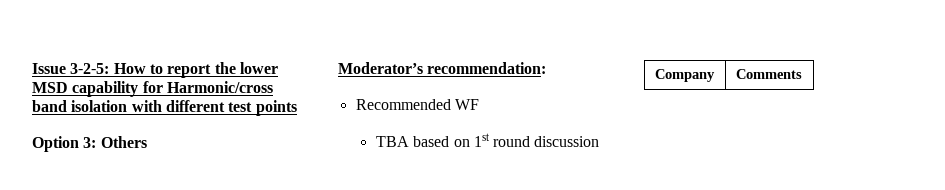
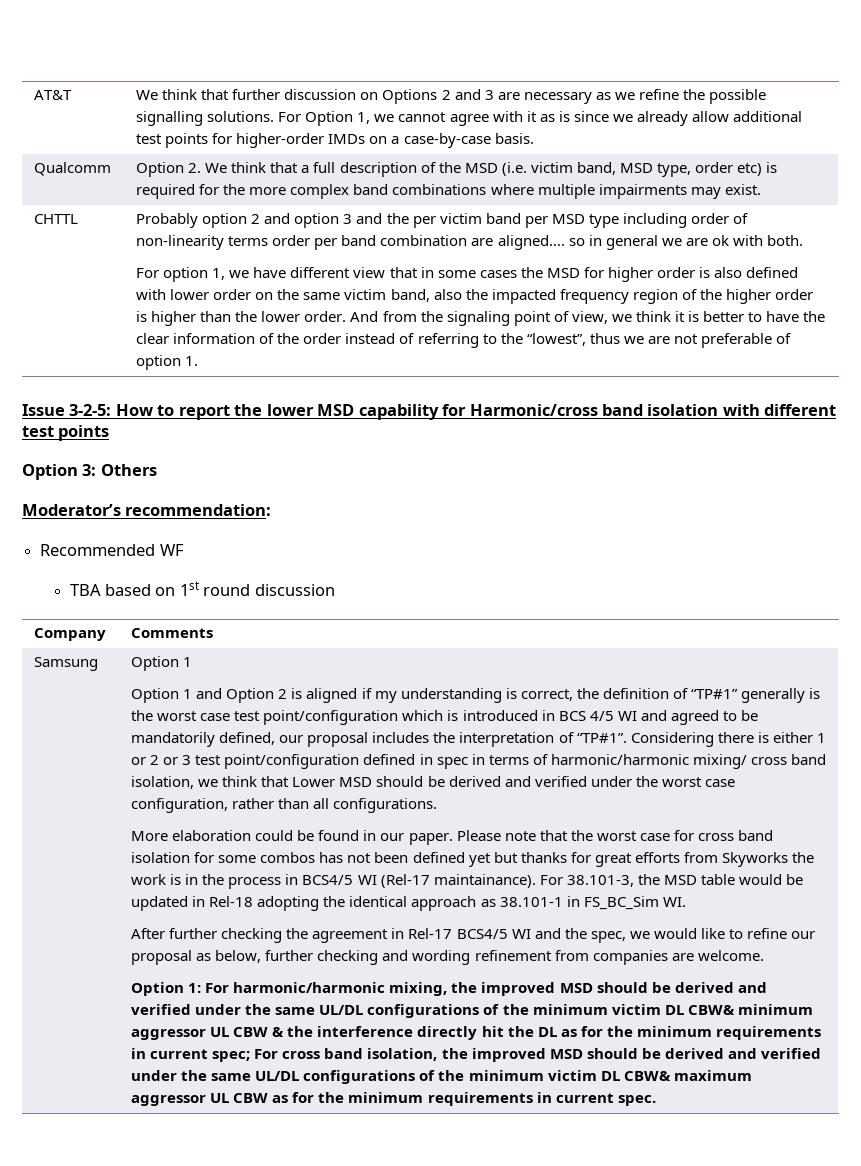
(32, 68) none -> [34,90,73,100] [136,89,766,104] [136,111,802,126] [136,133,534,148] [34,162,112,176] [136,162,778,177] [136,184,761,199] [34,214,79,224] [136,213,748,228] [136,235,803,250] [136,267,799,282] [136,289,813,304] [136,311,826,326] [136,333,791,348] [136,355,199,370] AT&T | We think that further discussion on Options 2 and 3 are necessary as we refine the possible signalling solutions. For Option 1, we cannot agree with it as is since we already allow additional test points for higher-order IMDs on a case-by-case basis. // Qualcomm | Option 2. We think that a full description of the MSD (i.e. victim band, MSD type, order etc) is required for the more complex band combinations where multiple impairments may exist. // CHTTL | Probably option 2 and option 3 and the per victim band per MSD type including order of non-linearity terms order per band combination are aligned…. so in general we are ok with both. // For option 1, we have different view that in some cases the MSD for higher order is also defined with lower order on the same victim band, also the impacted frequency region of the higher order is higher than the lower order. And from the signaling point of view, we think it is better to have the clear information of the order instead of referring to the “lowest”, thus we are not preferable of option 1. //
(802, 74) none -> [34,657,99,671] [131,656,193,671] [131,688,821,703] [131,710,758,725] [131,732,826,747] [131,754,826,769] [131,776,735,789] [131,798,438,813] [131,830,773,845] [131,852,814,867] [131,874,803,889] [131,896,686,911] [131,928,816,943] [131,950,764,965] [131,982,767,996] [131,1004,813,1018] [131,1026,821,1040] [131,1048,821,1062] [131,1070,752,1084] [131,1092,656,1106] // Samsung | Option 1 // Option 1 and Option 2 is aligned if my understanding is correct, the definition of “TP#1” generally is the worst case test point/configuration which is introduced in BCS 4/5 WI and agreed to be mandatorily defined, our proposal includes the interpretation of “TP#1”. Considering there is either 1 or 2 or 3 test point/configuration defined in spec in terms of harmonic/harmonic mixing/ cross band isolation, we think that Lower MSD should be derived and verified under the worst case configuration, rather than all configurations. // More elaboration could be found in our paper. Please note that the worst case for cross band isolation for some combos has not been defined yet but thanks for great efforts from Skyworks the work is in the process in BCS4/5 WI (Rel-17 maintainance). For 38.101-3, the MSD table would be updated in Rel-18 adopting the identical approach as 38.101-1 in FS_BC_Sim WI. // After further checking the agreement in Rel-17 BCS4/5 WI and the spec, we would like to refine our proposal as below, further checking and wording refinement from companies are welcome. // Option 1: For harmonic/harmonic mixing, the improved MSD should be derived and verified under the same UL/DL configurations of the minimum victim DL CBW& minimum aggressor UL CBW & the interference directly hit the DL as for the minimum requirements in current spec; For cross band isolation, the improved MSD should be derived and verified under the same UL/DL configurations of the minimum victim DL CBW& maximum aggressor UL CBW as for the minimum requirements in current spec.

